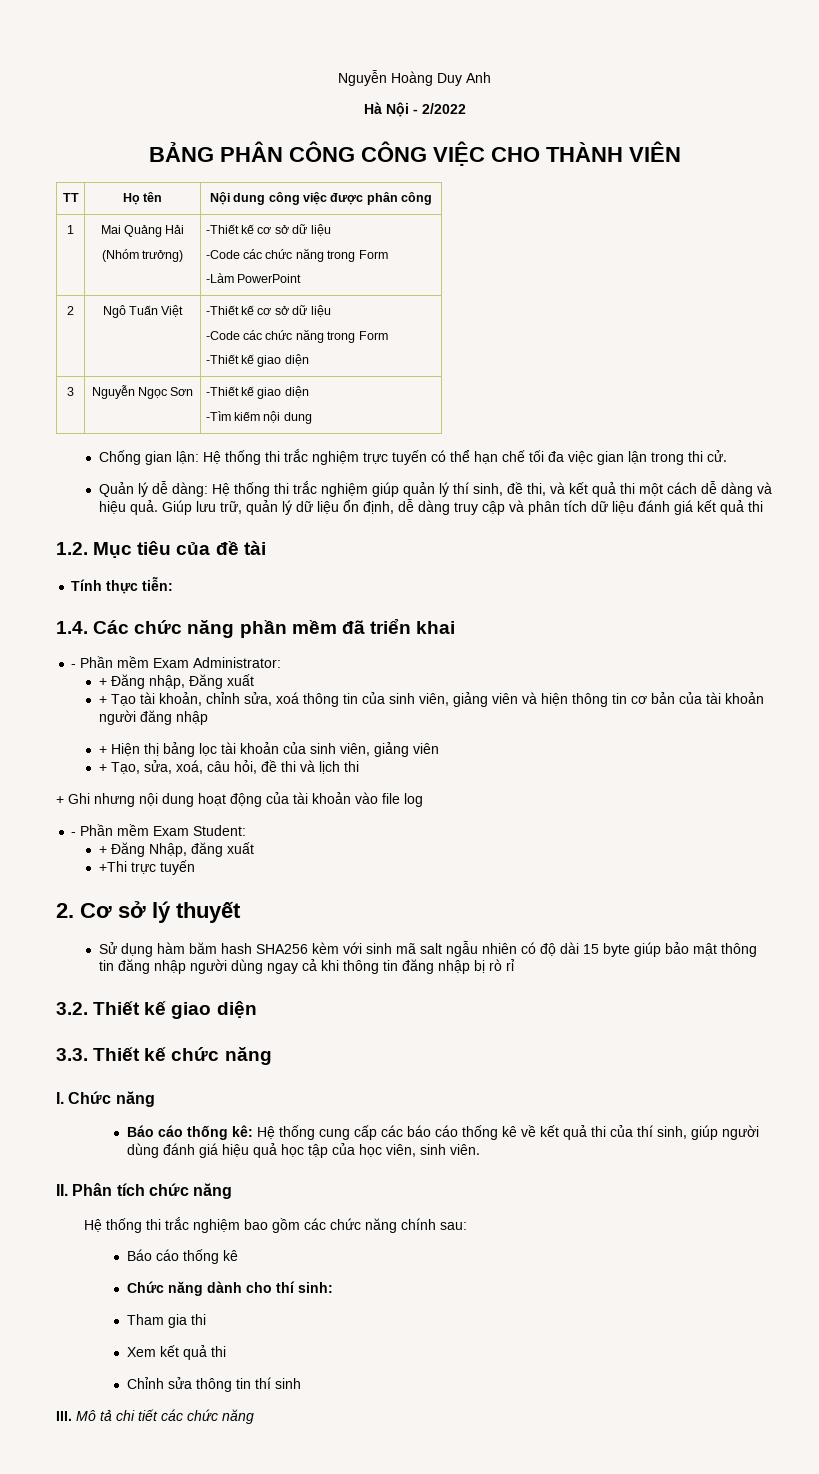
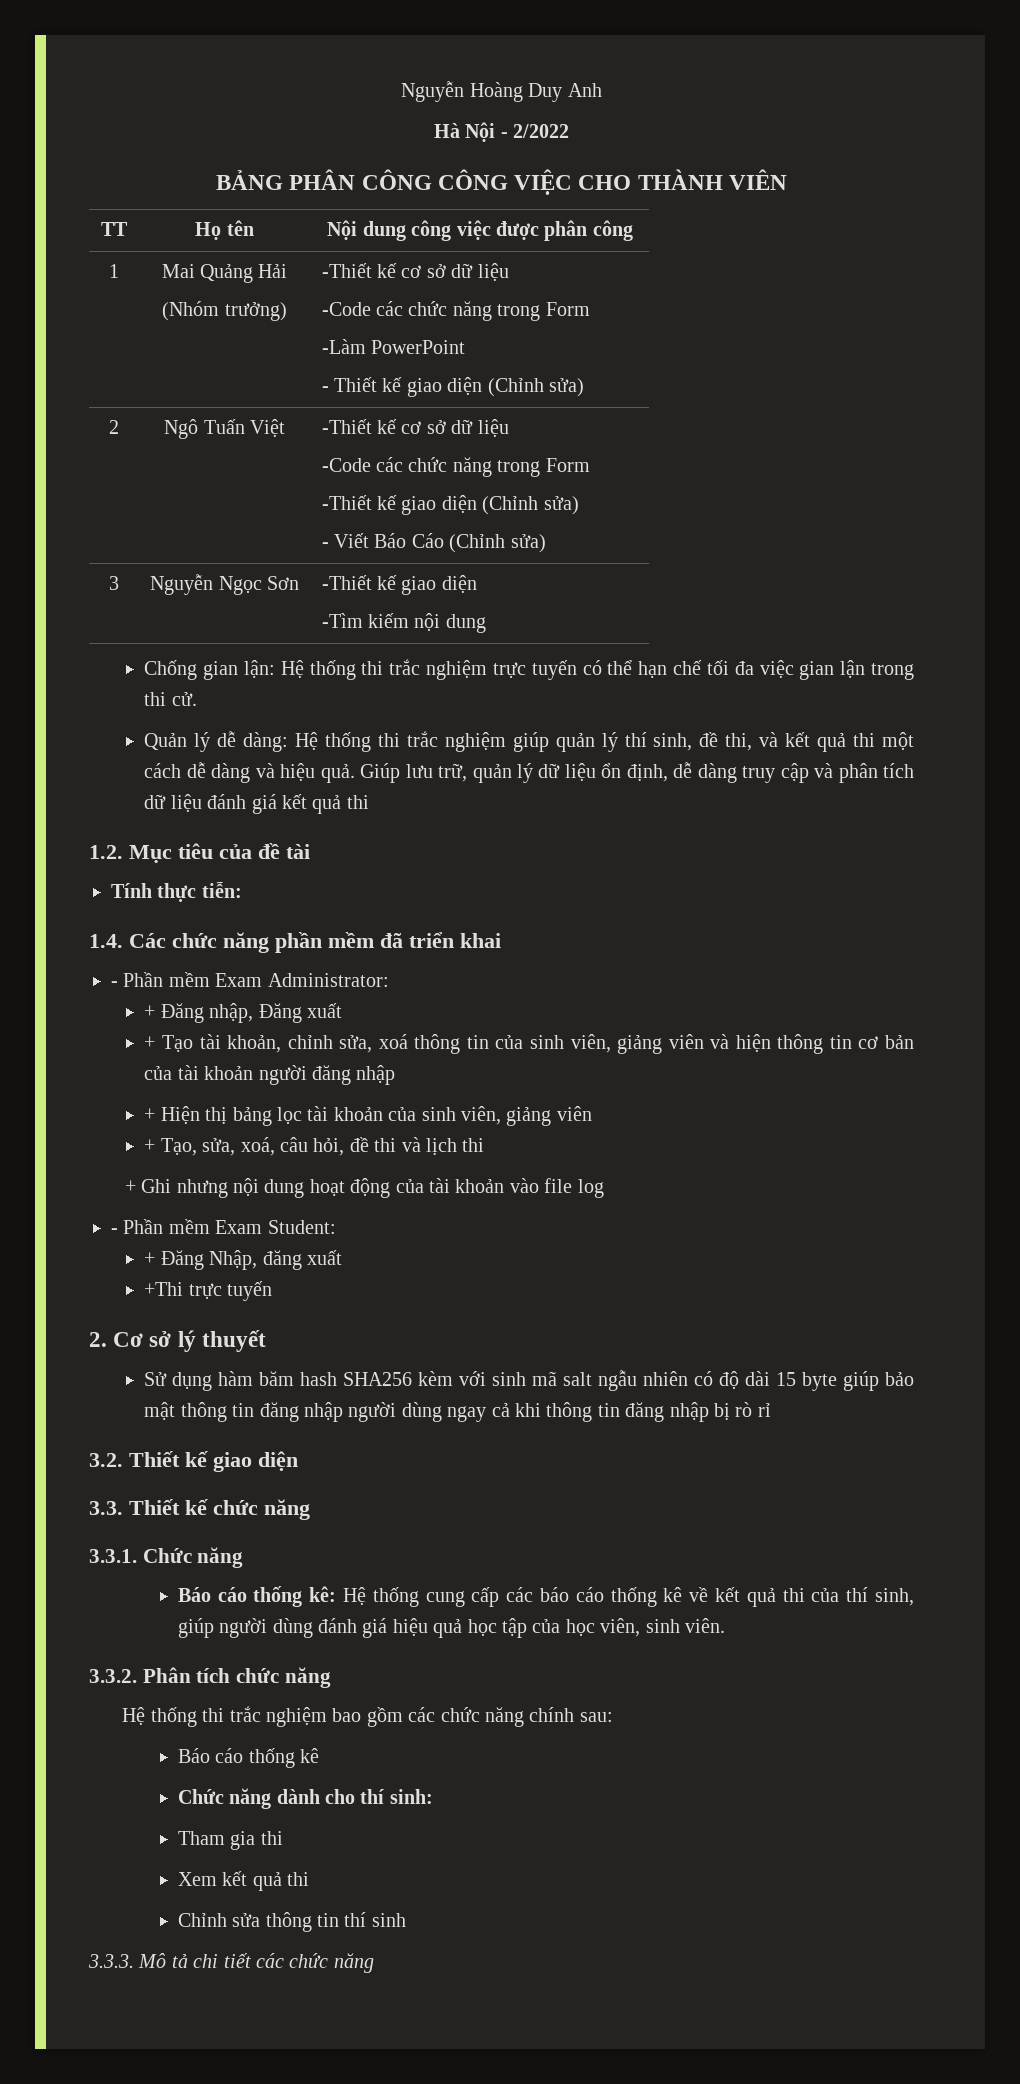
(302, 278) none -> [321,377,585,397] // - Thiết kế giao diện (Chỉnh sửa)
(309, 360) none -> [482,496,579,515] [321,533,546,553] (Chỉnh sửa) // - Viết Báo Cáo (Chỉnh sửa)
[56,1092,64,1104] I. -> [89,1549,137,1563] 3.3.1.
[56,1184,68,1196] II. -> [89,1669,137,1683] 3.3.2.
[56,1411,72,1421] III. -> [88,1954,134,1968] 3.3.3.

